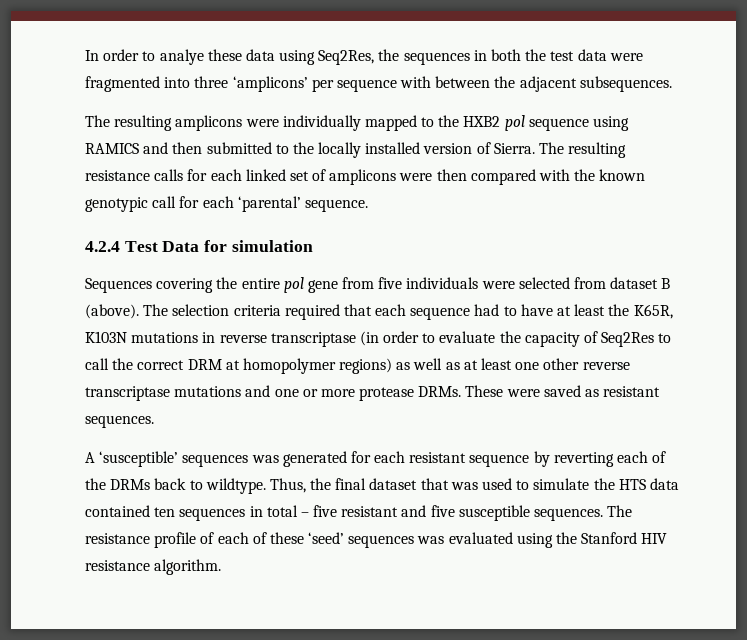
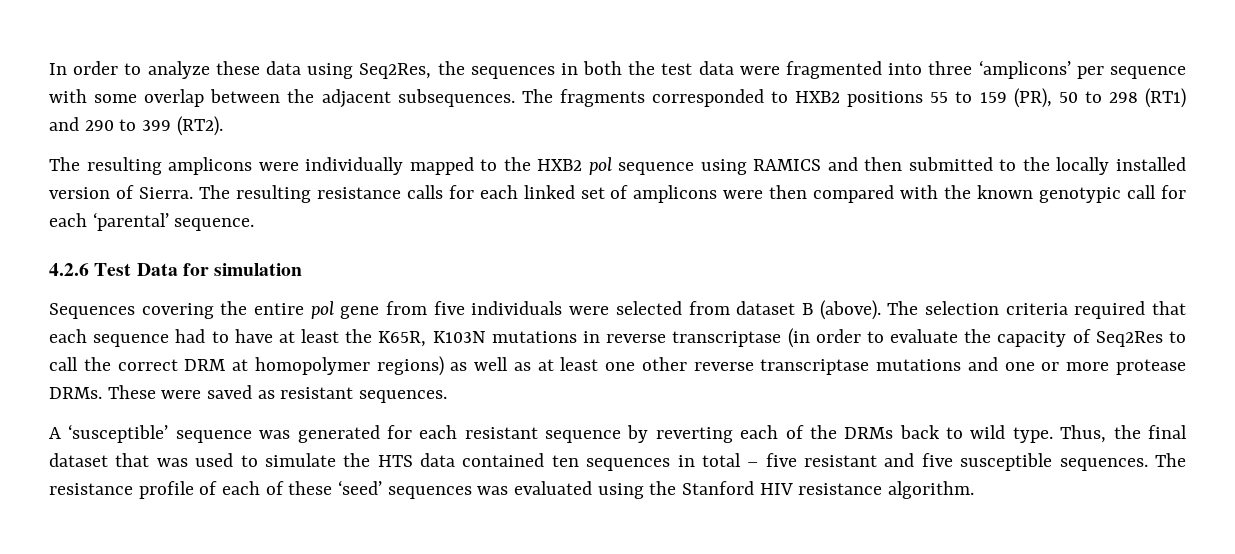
[159,49,204,65] analye -> [147,61,210,79] analyze
(432, 82) none -> [94,89,205,107] some overlap
(672, 84) none -> [521,88,1186,108] [49,116,223,136] The fragments corresponded to HXB2 positions 55 to 159 (PR), 50 to 298 (RT1) and 290 to 399 (RT2).
[85,241,120,252] 4.2.4 -> [49,263,89,276] 4.2.6
[182,454,249,467] sequences -> [175,430,252,443] sequence
[205,478,266,494] wildtype. -> [970,425,1053,443] wild type.

